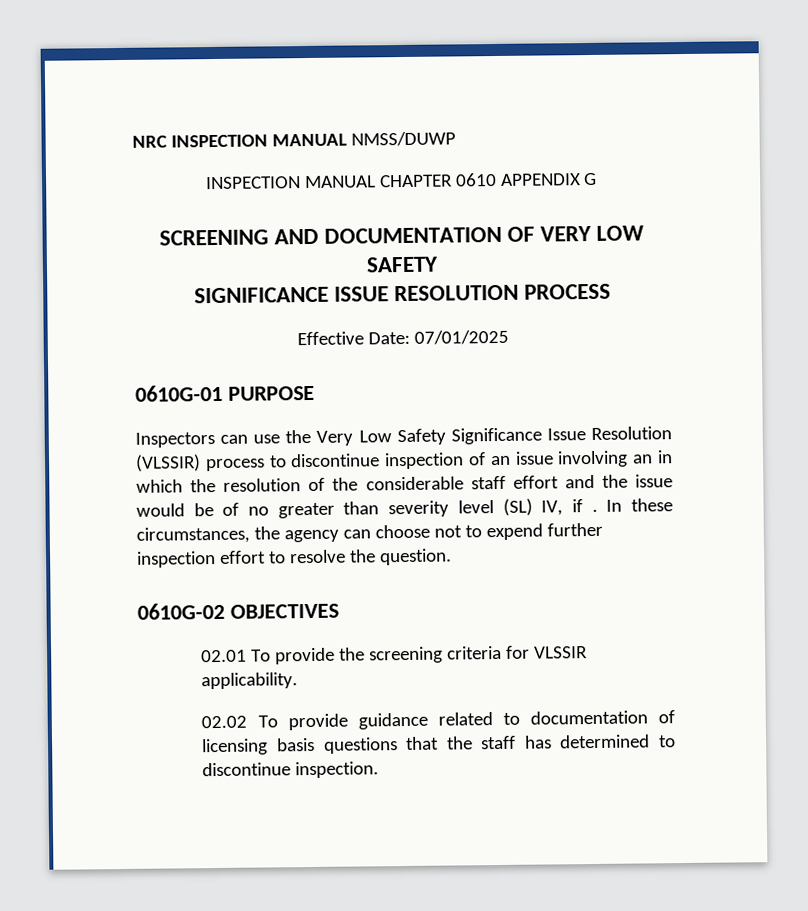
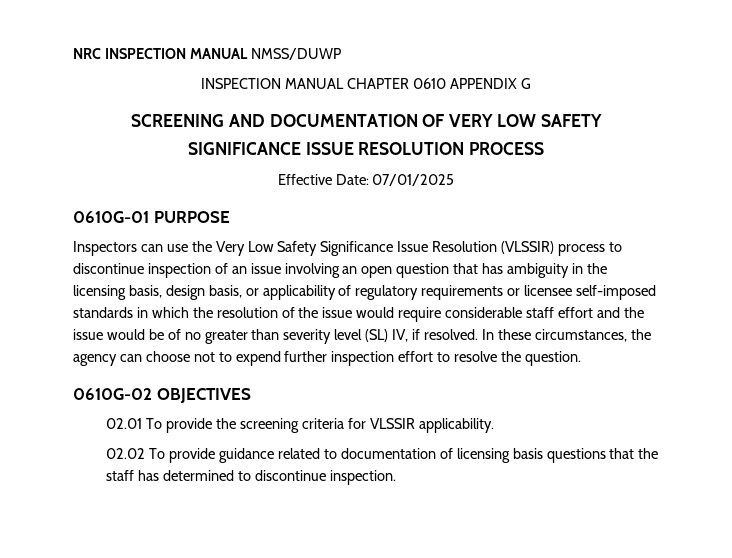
(654, 459) none -> [361,263,607,278] [73,285,657,300] [73,307,133,318] open question that has ambiguity in the licensing basis, design basis, or applicability of regulatory requirements or licensee self-imposed standards
(359, 484) none -> [322,307,442,322] issue would require
[591,508,598,513] . -> [423,329,478,340] resolved.

